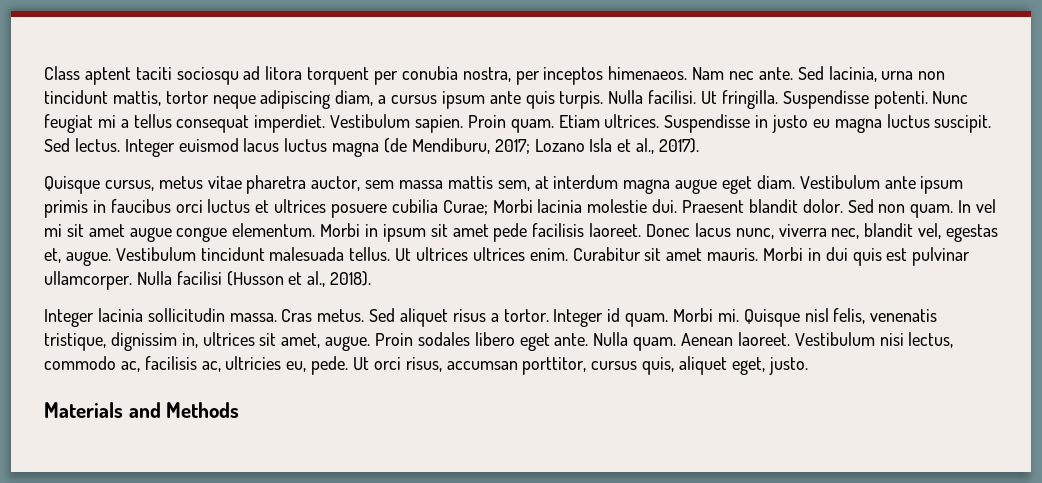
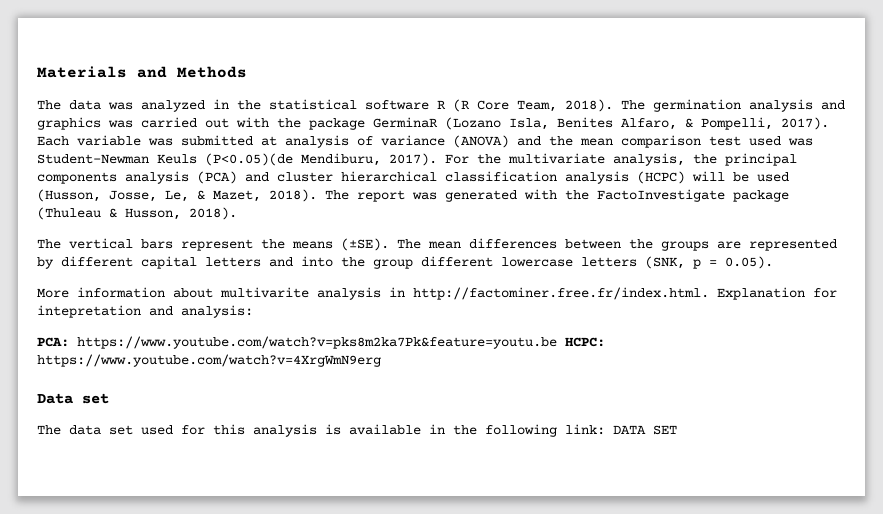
[44,66,946,85] [44,90,969,109] [44,114,992,133] [44,138,700,157] [44,175,964,194] [44,199,997,218] [44,223,999,242] [44,247,971,266] [44,271,372,290] [44,308,938,327] [44,332,954,351] [44,356,808,375] [44,402,240,418] Class aptent taciti sociosqu ad litora torquent per conubia nostra, per inceptos himenaeos. Nam nec ante. Sed lacinia, urna non tincidunt mattis, tortor neque adipiscing diam, a cursus ipsum ante quis turpis. Nulla facilisi. Ut fringilla. Suspendisse potenti. Nunc feugiat mi a tellus consequat imperdiet. Vestibulum sapien. Proin quam. Etiam ultrices. Suspendisse in justo eu magna luctus suscipit. Sed lectus. Integer euismod lacus luctus magna (de Mendiburu, 2017; Lozano Isla et al., 2017). // Quisque cursus, metus vitae pharetra auctor, sem massa mattis sem, at interdum magna augue eget diam. Vestibulum ante ipsum primis in faucibus orci luctus et ultrices posuere cubilia Curae; Morbi lacinia molestie dui. Praesent blandit dolor. Sed non quam. In vel mi sit amet augue congue elementum. Morbi in ipsum sit amet pede facilisis laoreet. Donec lacus nunc, viverra nec, blandit vel, egestas et, augue. Vestibulum tincidunt malesuada tellus. Ut ultrices ultrices enim. Curabitur sit amet mauris. Morbi in dui quis est pulvinar ullamcorper. Nulla facilisi (Husson et al., 2018). // Integer lacinia sollicitudin massa. Cras metus. Sed aliquet risus a tortor. Integer id quam. Morbi mi. Quisque nisl felis, venenatis tristique, dignissim in, ultrices sit amet, augue. Proin sodales libero eget ante. Nulla quam. Aenean laoreet. Vestibulum nisi lectus, commodo ac, facilisis ac, ultricies eu, pede. Ut orci risus, accumsan porttitor, cursus quis, aliquet eget, justo. // Materials and Methods -> [37,66,247,78] [37,99,845,112] [37,117,829,130] [37,135,813,148] [37,153,797,166] [37,171,789,184] [37,189,789,202] [37,207,237,220] [37,238,837,251] [37,256,773,269] [37,287,837,300] [37,305,253,318] [37,336,605,349] [37,354,381,367] [37,393,109,404] [37,424,677,437] Materials and Methods // The data was analyzed in the statistical software R (R Core Team, 2018). The germination analysis and graphics was carried out with the package GerminaR (Lozano Isla, Benites Alfaro, & Pompelli, 2017). Each variable was submitted at analysis of variance (ANOVA) and the mean comparison test used was Student-Newman Keuls (P<0.05)(de Mendiburu, 2017). For the multivariate analysis, the principal components analysis (PCA) and cluster hierarchical classification analysis (HCPC) will be used (Husson, Josse, Le, & Mazet, 2018). The report was generated with the FactoInvestigate package (Thuleau & Husson, 2018). // The vertical bars represent the means (±SE). The mean differences between the groups are represented by different capital letters and into the group different lowercase letters (SNK, p = 0.05). // More information about multivarite analysis in http://factominer.free.fr/index.html. Explanation for intepretation and analysis: // PCA: https://www.youtube.com/watch?v=pks8m2ka7Pk&feature=youtu.be HCPC: https://www.youtube.com/watch?v=4XrgWmN9erg // Data set // The data set used for this analysis is available in the following link: DATA SET

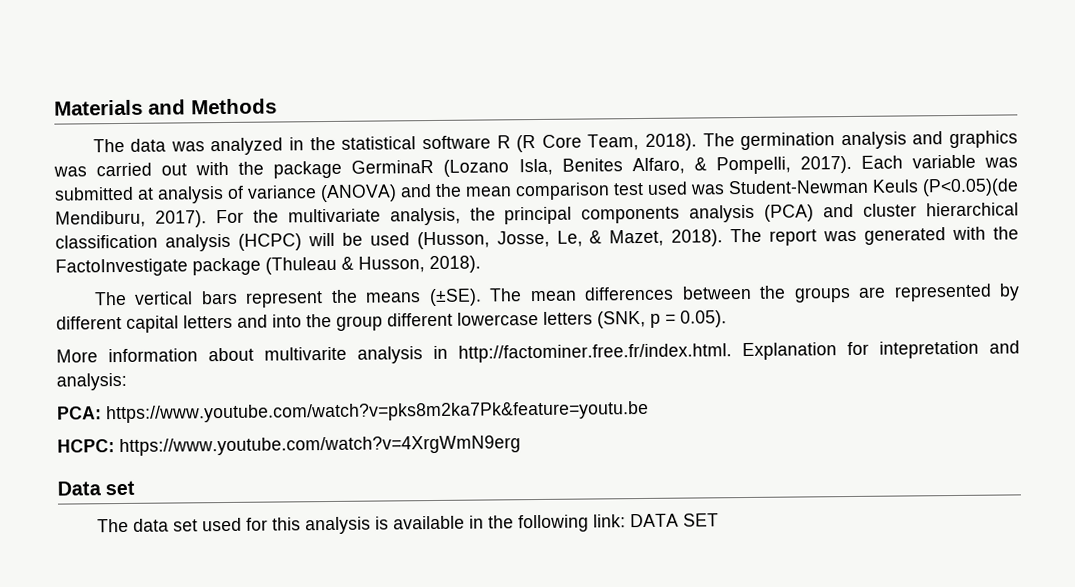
(557, 342) none -> (649, 412) //

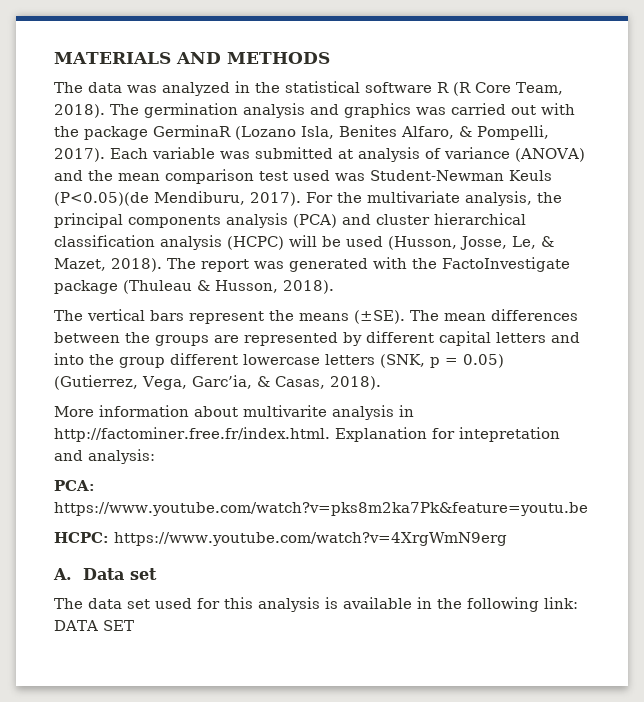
[54,98,277,116] Materials and Methods -> [54,52,330,64] MATERIALS AND METHODS
[680,310,727,328] 0.05). -> [463,354,504,368] [54,375,381,390] 0.05) (Gutierrez, Vega, Garc’ia, & Casas, 2018).
(521, 446) none -> [53,568,72,580] A.

